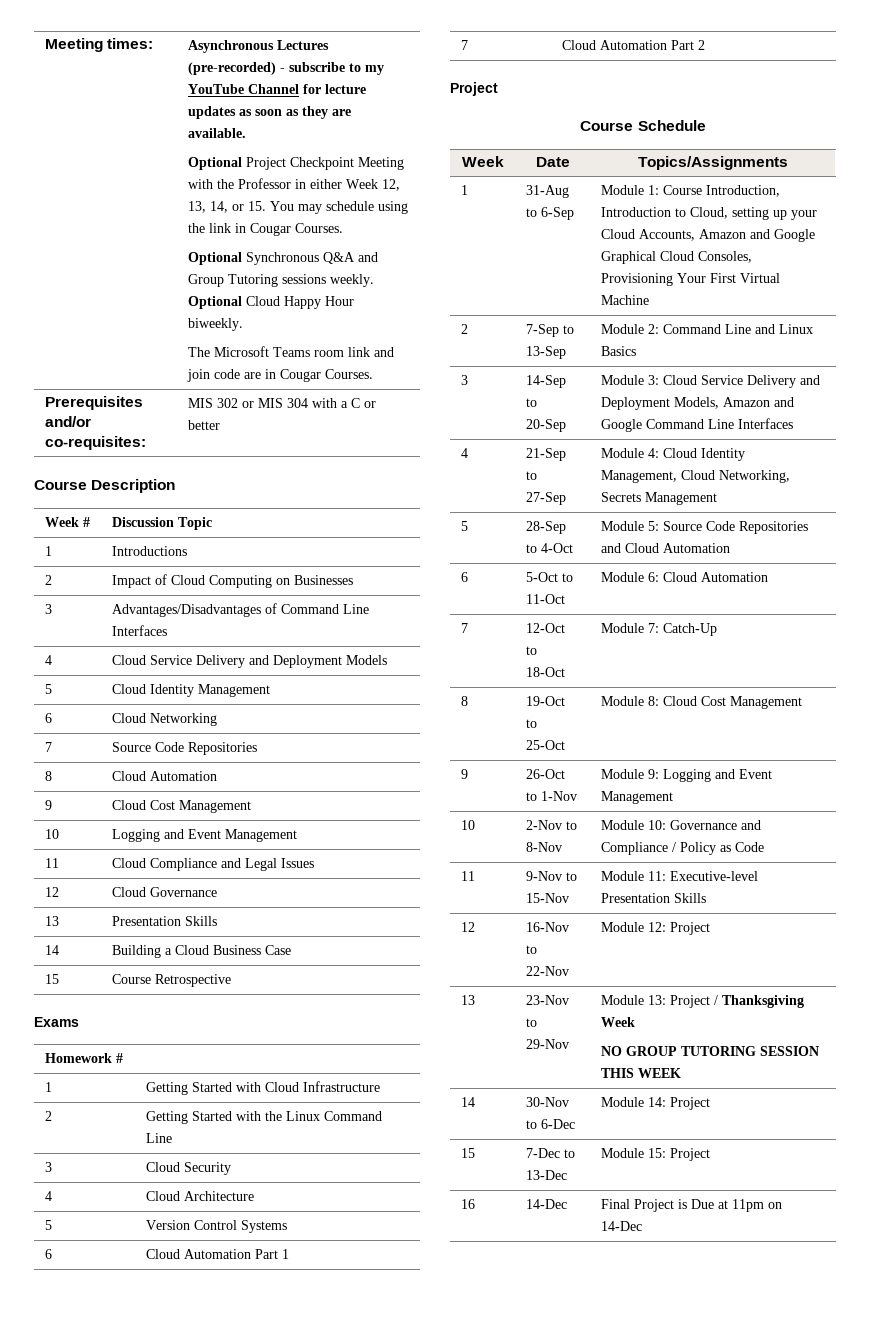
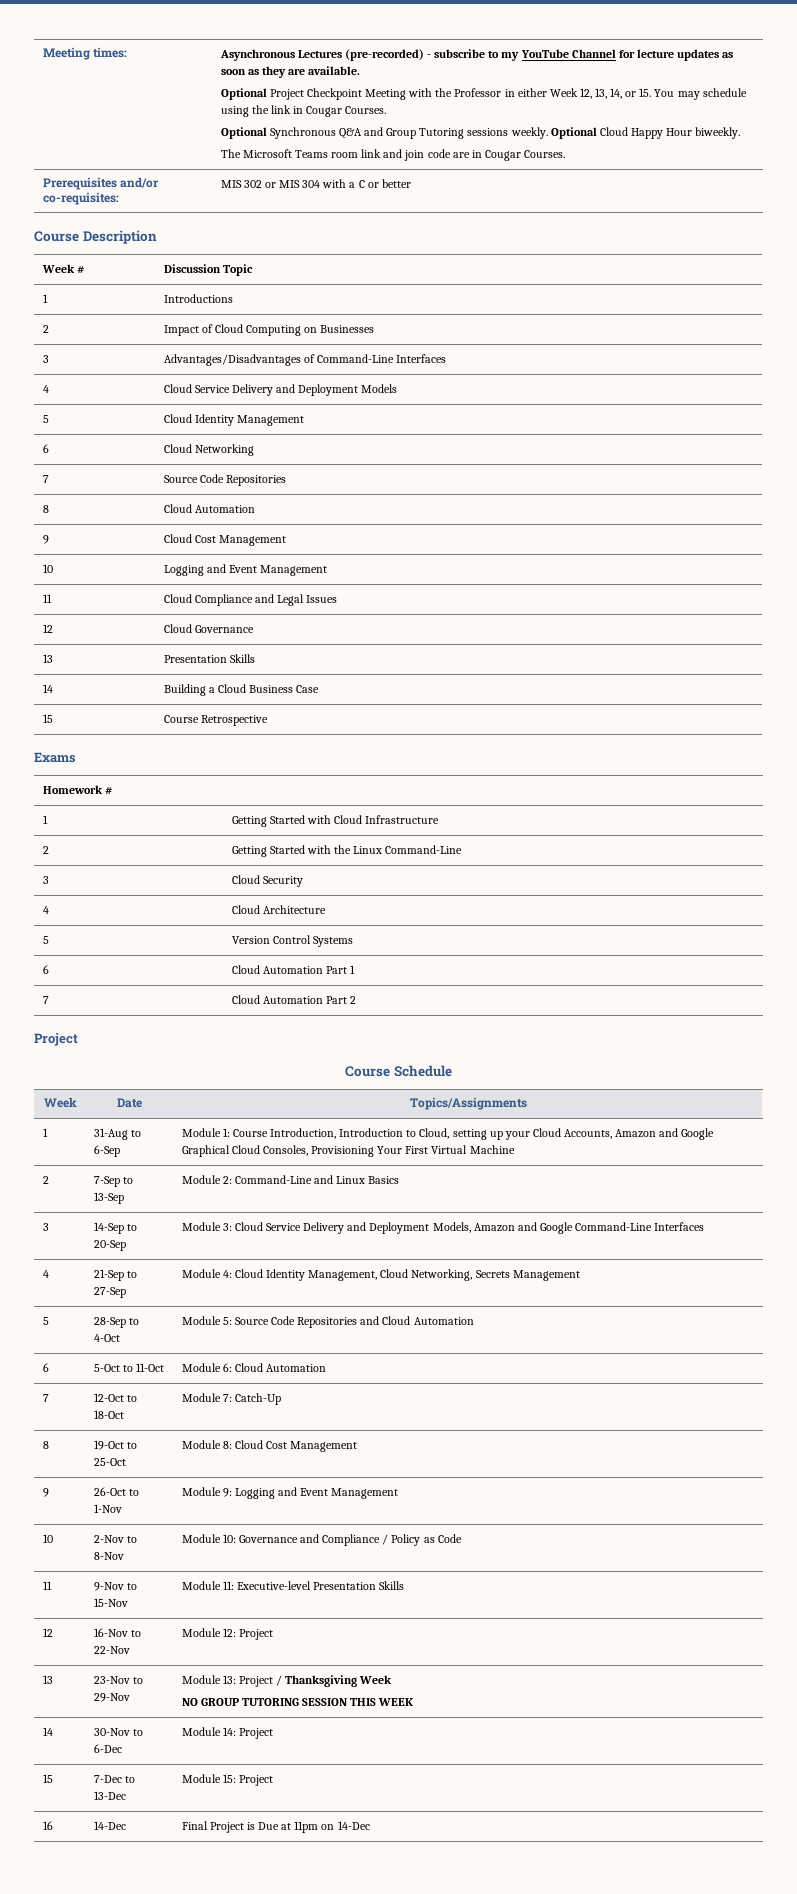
[281,604,370,614] Command Line -> [317,354,395,363] Command-Line
[324,1111,383,1121] [146,1133,173,1143] Command Line -> [385,845,463,854] Command-Line
[663,324,752,334] Command Line -> [235,1175,313,1184] Command-Line
[646,419,735,429] Command Line -> [574,1222,652,1231] Command-Line

